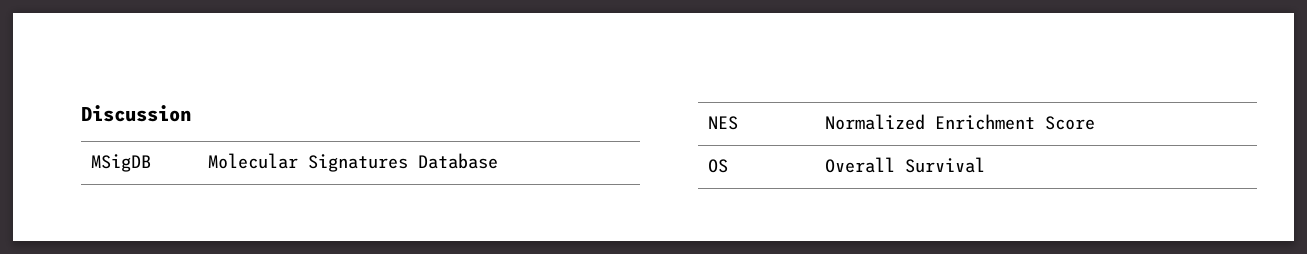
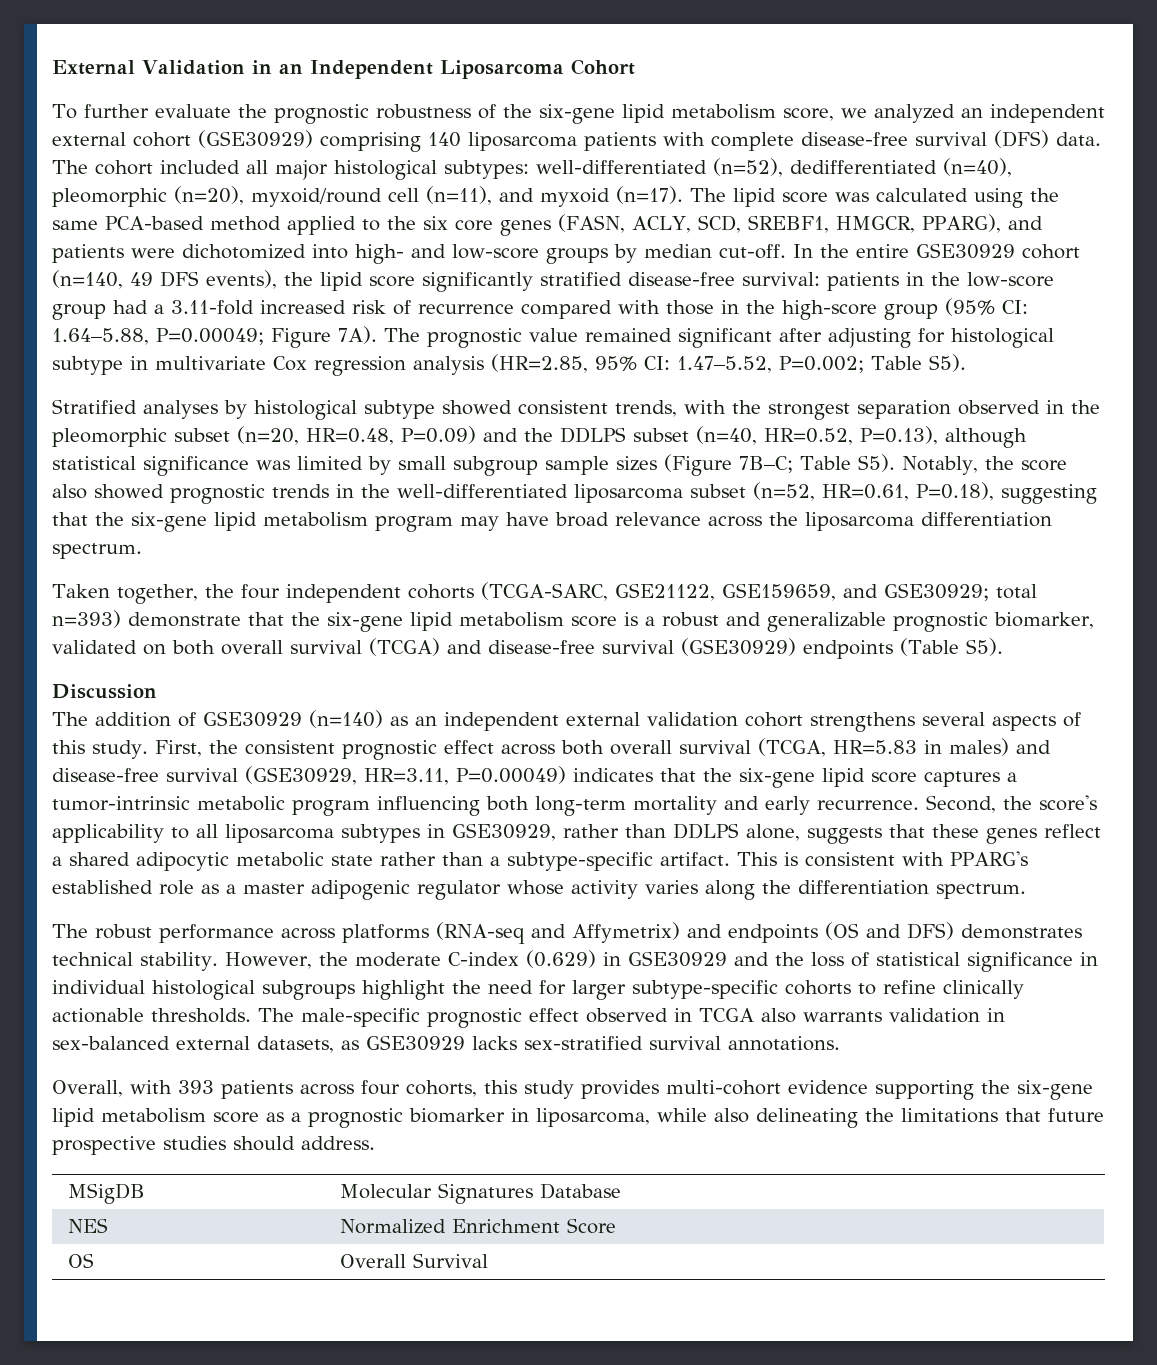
[81,105,191,122] Discussion -> [52,59,635,79] [52,104,1105,124] [52,130,1101,152] [52,158,1012,180] [52,186,1059,208] [52,214,1043,236] [52,243,1080,264] [52,270,1054,292] [52,298,1028,320] [52,326,1054,348] [52,354,966,376] [52,399,1100,420] [52,426,1027,448] [52,454,1067,476] [52,482,1097,504] [52,512,1052,532] [52,543,142,559] [52,582,1037,604] [52,610,1094,632] [52,638,1003,659] [52,684,157,699] [52,710,1081,732] [52,738,1051,760] [52,766,1017,788] [52,795,1097,816] [52,823,1101,844] [52,851,1028,871] [52,880,1026,900] [52,922,1082,944] [52,950,1098,972] [52,980,1024,1000] [52,1008,1005,1028] [52,1035,840,1053] [52,1080,1093,1100] [52,1108,1104,1128] [52,1136,375,1155] External Validation in an Independent Liposarcoma Cohort // To further evaluate the prognostic robustness of the six-gene lipid metabolism score, we analyzed an independent external cohort (GSE30929) comprising 140 liposarcoma patients with complete disease-free survival (DFS) data. The cohort included all major histological subtypes: well-differentiated (n=52), dedifferentiated (n=40), pleomorphic (n=20), myxoid/round cell (n=11), and myxoid (n=17). The lipid score was calculated using the same PCA-based method applied to the six core genes (FASN, ACLY, SCD, SREBF1, HMGCR, PPARG), and patients were dichotomized into high- and low-score groups by median cut-off. In the entire GSE30929 cohort (n=140, 49 DFS events), the lipid score significantly stratified disease-free survival: patients in the low-score group had a 3.11-fold increased risk of recurrence compared with those in the high-score group (95% CI: 1.64–5.88, P=0.00049; Figure 7A). The prognostic value remained significant after adjusting for histological subtype in multivariate Cox regression analysis (HR=2.85, 95% CI: 1.47–5.52, P=0.002; Table S5). // Stratified analyses by histological subtype showed consistent trends, with the strongest separation observed in the pleomorphic subset (n=20, HR=0.48, P=0.09) and the DDLPS subset (n=40, HR=0.52, P=0.13), although statistical significance was limited by small subgroup sample sizes (Figure 7B–C; Table S5). Notably, the score also showed prognostic trends in the well-differentiated liposarcoma subset (n=52, HR=0.61, P=0.18), suggesting that the six-gene lipid metabolism program may have broad relevance across the liposarcoma differentiation spectrum. // Taken together, the four independent cohorts (TCGA-SARC, GSE21122, GSE159659, and GSE30929; total n=393) demonstrate that the six-gene lipid metabolism score is a robust and generalizable prognostic biomarker, validated on both overall survival (TCGA) and disease-free survival (GSE30929) endpoints (Table S5). // Discussion // The addition of GSE30929 (n=140) as an independent external validation cohort strengthens several aspects of this study. First, the consistent prognostic effect across both overall survival (TCGA, HR=5.83 in males) and disease-free survival (GSE30929, HR=3.11, P=0.00049) indicates that the six-gene lipid score captures a tumor-intrinsic metabolic program influencing both long-term mortality and early recurrence. Second, the score's applicability to all liposarcoma subtypes in GSE30929, rather than DDLPS alone, suggests that these genes reflect a shared adipocytic metabolic state rather than a subtype-specific artifact. This is consistent with PPARG's established role as a master adipogenic regulator whose activity varies along the differentiation spectrum. // The robust performance across platforms (RNA-seq and Affymetrix) and endpoints (OS and DFS) demonstrates technical stability. However, the moderate C-index (0.629) in GSE30929 and the loss of statistical significance in individual histological subgroups highlight the need for larger subtype-specific cohorts to refine clinically actionable thresholds. The male-specific prognostic effect observed in TCGA also warrants validation in sex-balanced external datasets, as GSE30929 lacks sex-stratified survival annotations. // Overall, with 393 patients across four cohorts, this study provides multi-cohort evidence supporting the six-gene lipid metabolism score as a prognostic biomarker in liposarcoma, while also delineating the limitations that future prospective studies should address.

